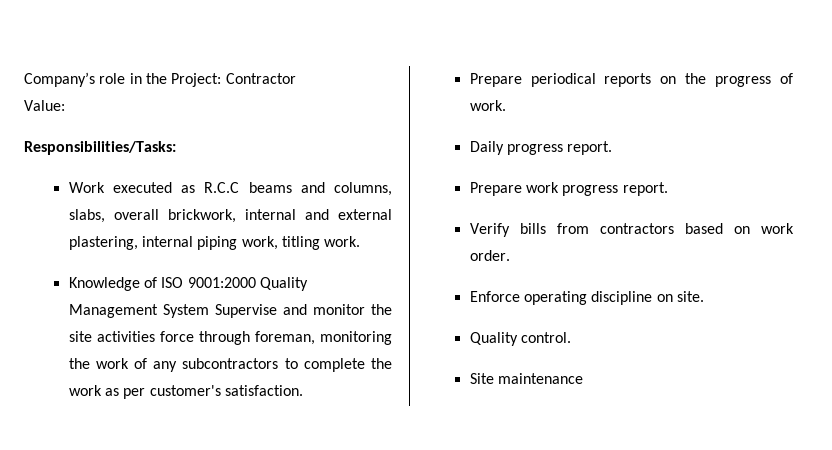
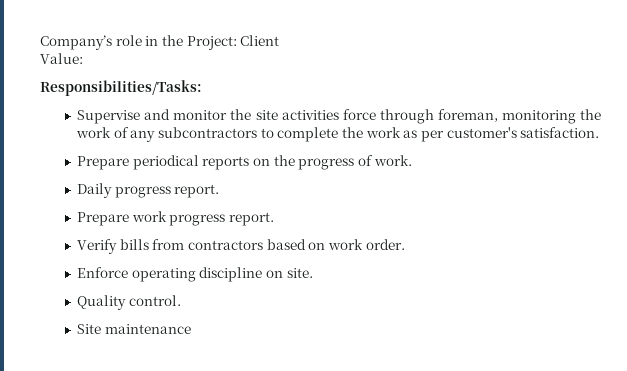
[225,73,296,84] Contractor -> [240,35,280,46] Client
[68,182,392,196] [68,209,392,223] [68,236,361,250] [68,277,308,291] [68,304,209,318] Work executed as R.C.C beams and columns, slabs, overall brickwork, internal and external plastering, internal piping work, titling work. // Knowledge of ISO 9001:2000 Quality Management System -> (202, 88) none

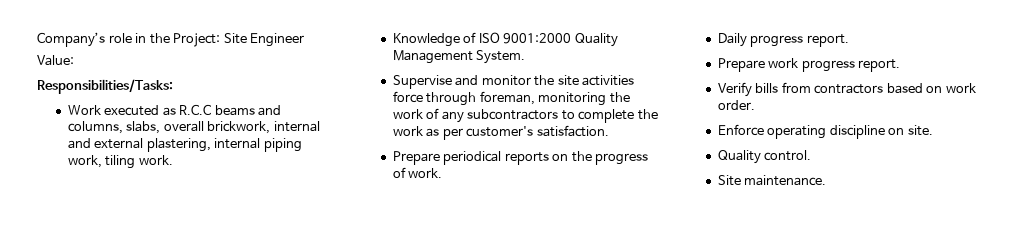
[240,35,280,46] Client -> [223,33,305,47] Site Engineer
(202, 88) none -> [67,104,282,116] [67,121,320,134] [67,138,302,152] [67,155,173,169] [392,32,618,47] [392,50,526,64] // Work executed as R.C.C beams and columns, slabs, overall brickwork, internal and external plastering, internal piping work, tiling work. // Knowledge of ISO 9001:2000 Quality Management System.
[104,324,191,334] maintenance -> [744,175,827,186] maintenance.

